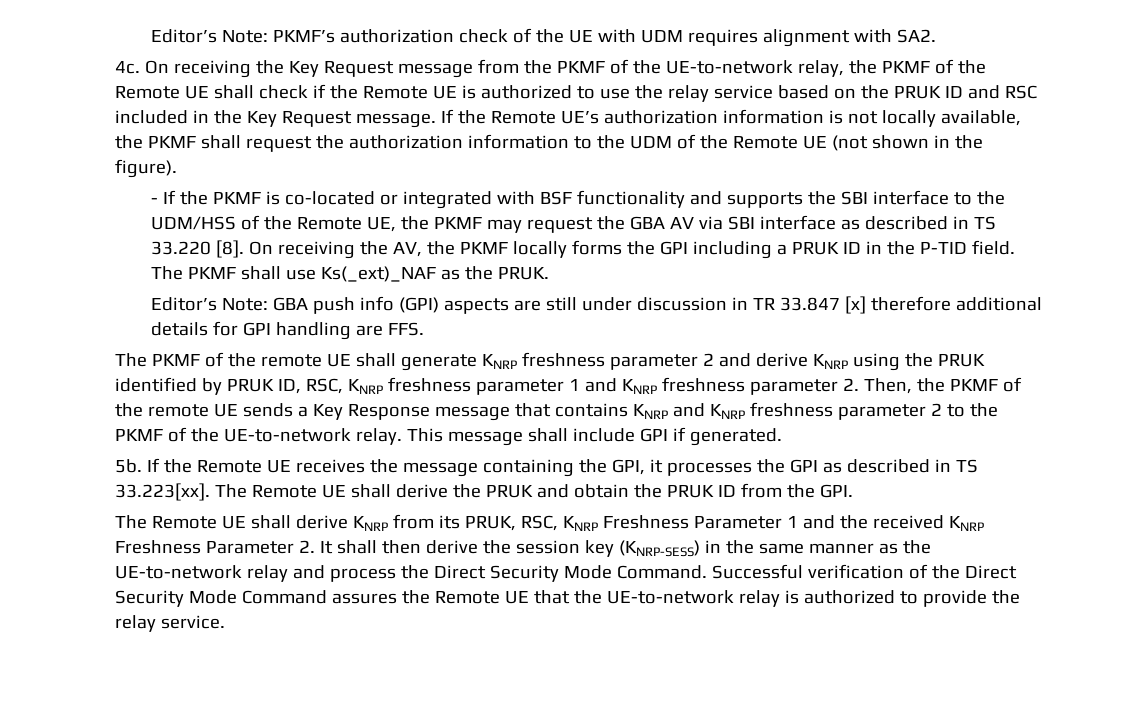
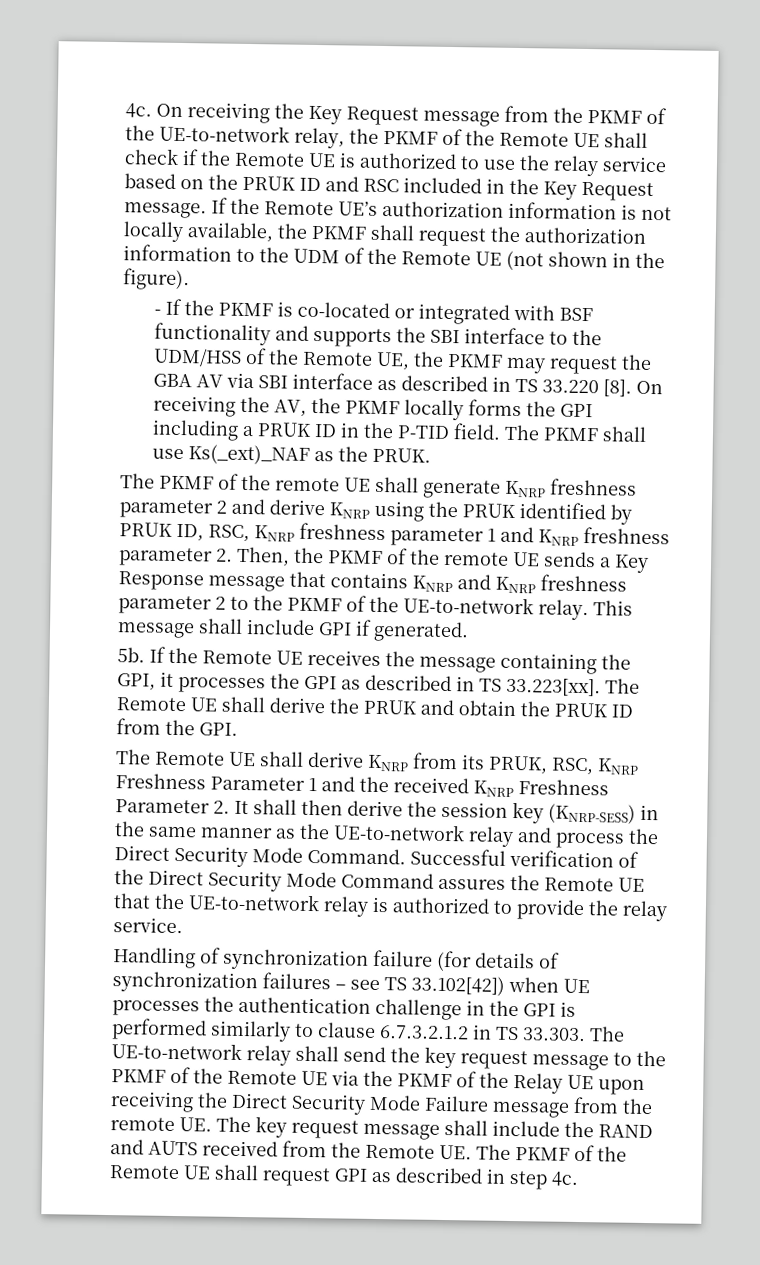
[150,28,936,47] Editor’s Note: PKMF’s authorization check of the UE with UDM requires alignment with SA2. // -> (125, 110) none
[150,296,1042,314] [150,321,424,340] // Editor’s Note: GBA push info (GPI) aspects are still under discussion in TR 33.847 [x] therefore additional details for GPI handling are FFS. -> (431, 455) none
(225, 622) none -> [113,947,561,972] [112,971,591,996] [112,996,577,1021] [111,1018,626,1042] [111,1042,667,1071] [111,1066,646,1095] [110,1091,654,1118] [110,1116,654,1140] [110,1139,628,1162] [109,1164,580,1190] // Handling of synchronization failure (for details of synchronization failures – see TS 33.102[42]) when UE processes the authentication challenge in the GPI is performed similarly to clause 6.7.3.2.1.2 in TS 33.303. The UE-to-network relay shall send the key request message to the PKMF of the Remote UE via the PKMF of the Relay UE upon receiving the Direct Security Mode Failure message from the remote UE. The key request message shall include the RAND and AUTS received from the Remote UE. The PKMF of the Remote UE shall request GPI as described in step 4c.

